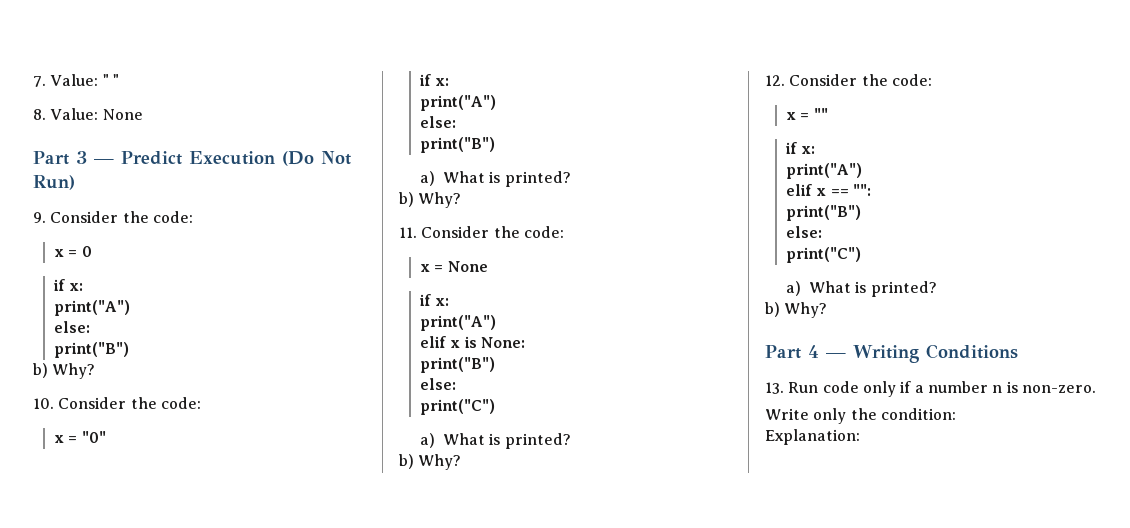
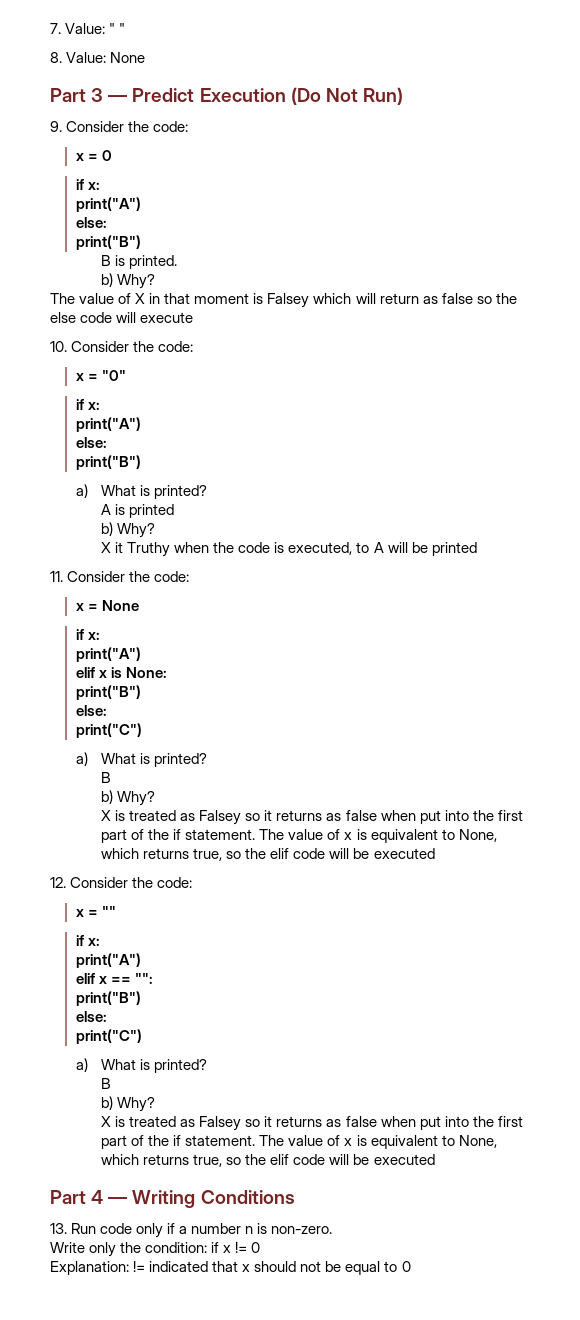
[33,363,96,379] // b) Why? -> [101,255,178,269] [101,273,156,289] [50,293,517,308] [50,312,194,323] // B is printed. // b) Why? // The value of X in that moment is Falsey which will return as false so the else code will execute
[399,192,462,208] // b) Why? -> [101,504,175,518] [101,522,156,538] [101,542,477,557] // A is printed // b) Why? // X it Truthy when the code is executed, to A will be printed
[399,454,462,470] // b) Why? -> [101,772,112,783] [101,790,156,806] [101,810,523,825] [101,829,497,843] [101,848,435,861] // B // b) Why? // X is treated as Falsey so it returns as false when put into the first part of the if statement. The value of x is equivalent to None, which returns true, so the elif code will be executed
[765,302,828,318] // b) Why? -> [101,1078,112,1089] [101,1096,156,1112] [101,1116,523,1131] [101,1135,497,1149] [101,1154,435,1167] // B // b) Why? // X is treated as Falsey so it returns as false when put into the first part of the if statement. The value of x is equivalent to None, which returns true, so the elif code will be executed
[765,429,860,445] // Explanation: -> [211,1242,261,1253] [50,1261,411,1275] if x != 0 // Explanation: != indicated that x should not be equal to 0

